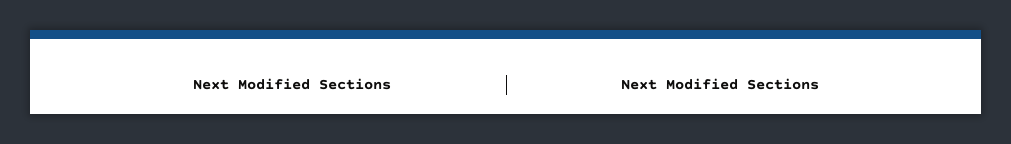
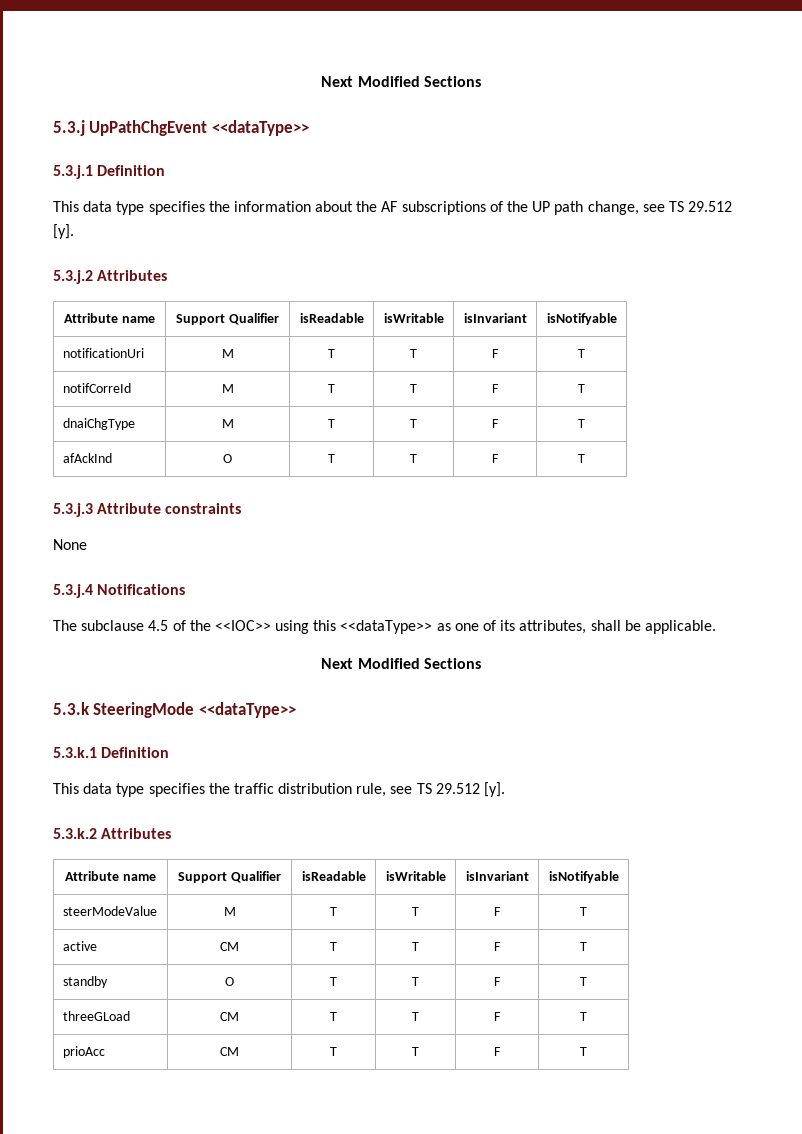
[192,78,391,90] [620,78,819,90] Next Modified Sections // Next Modified Sections -> [321,76,481,87] [53,120,309,136] [53,165,166,179] [53,201,733,215] [53,224,74,239] [53,270,168,284] [64,313,155,323] [176,313,279,325] [299,313,364,323] [383,313,444,323] [463,313,527,323] [546,313,617,325] [62,348,144,358] [221,349,234,358] [328,349,335,358] [410,349,417,358] [492,349,499,358] [578,349,585,358] [62,383,131,393] [221,384,234,393] [328,384,335,393] [410,384,417,393] [492,384,499,393] [578,384,585,393] [62,418,135,430] [221,419,234,428] [328,419,335,428] [410,419,417,428] [492,419,499,428] [578,419,585,428] [62,453,112,463] [223,454,233,463] [328,454,335,463] [410,454,417,463] [492,454,499,463] [578,454,585,463] [53,503,242,517] [53,539,87,550] [53,584,186,598] [53,620,716,634] [321,658,481,669] [53,702,296,718] [53,747,170,758] [53,782,506,797] [53,828,172,839] [65,871,156,881] [178,871,281,883] [301,871,366,881] [385,871,446,881] [465,871,529,881] [548,871,619,883] [62,906,157,916] [223,907,236,916] [330,907,337,916] [412,907,419,916] [494,907,501,916] [580,907,587,916] [62,941,97,951] [220,942,240,951] [330,942,337,951] [412,942,419,951] [494,942,501,951] [580,942,587,951] [62,976,108,988] [225,977,235,986] [330,977,337,986] [412,977,419,986] [494,977,501,986] [580,977,587,986] [62,1011,130,1021] [220,1012,240,1021] [330,1012,337,1021] [412,1012,419,1021] [494,1012,501,1021] [580,1012,587,1021] [62,1046,105,1058] [220,1047,240,1056] [330,1047,337,1056] [412,1047,419,1056] [494,1047,501,1056] [580,1047,587,1056] Next Modified Sections // 5.3.j UpPathChgEvent <<dataType>> // 5.3.j.1 Definition // This data type specifies the information about the AF subscriptions of the UP path change, see TS 29.512 [y]. // 5.3.j.2 Attributes // Attribute name | Support Qualifier | isReadable | isWritable | isInvariant | isNotifyable // notificationUri | M | T | T | F | T // notifCorreId | M | T | T | F | T // dnaiChgType | M | T | T | F | T // afAckInd | O | T | T | F | T // 5.3.j.3 Attribute constraints // None // 5.3.j.4 Notifications // The subclause 4.5 of the <<IOC>> using this <<dataType>> as one of its attributes, shall be applicable. // Next Modified Sections // 5.3.k SteeringMode <<dataType>> // 5.3.k.1 Definition // This data type specifies the traffic distribution rule, see TS 29.512 [y]. // 5.3.k.2 Attributes // Attribute name | Support Qualifier | isReadable | isWritable | isInvariant | isNotifyable // steerModeValue | M | T | T | F | T // active | CM | T | T | F | T // standby | O | T | T | F | T // threeGLoad | CM | T | T | F | T // prioAcc | CM | T | T | F | T

